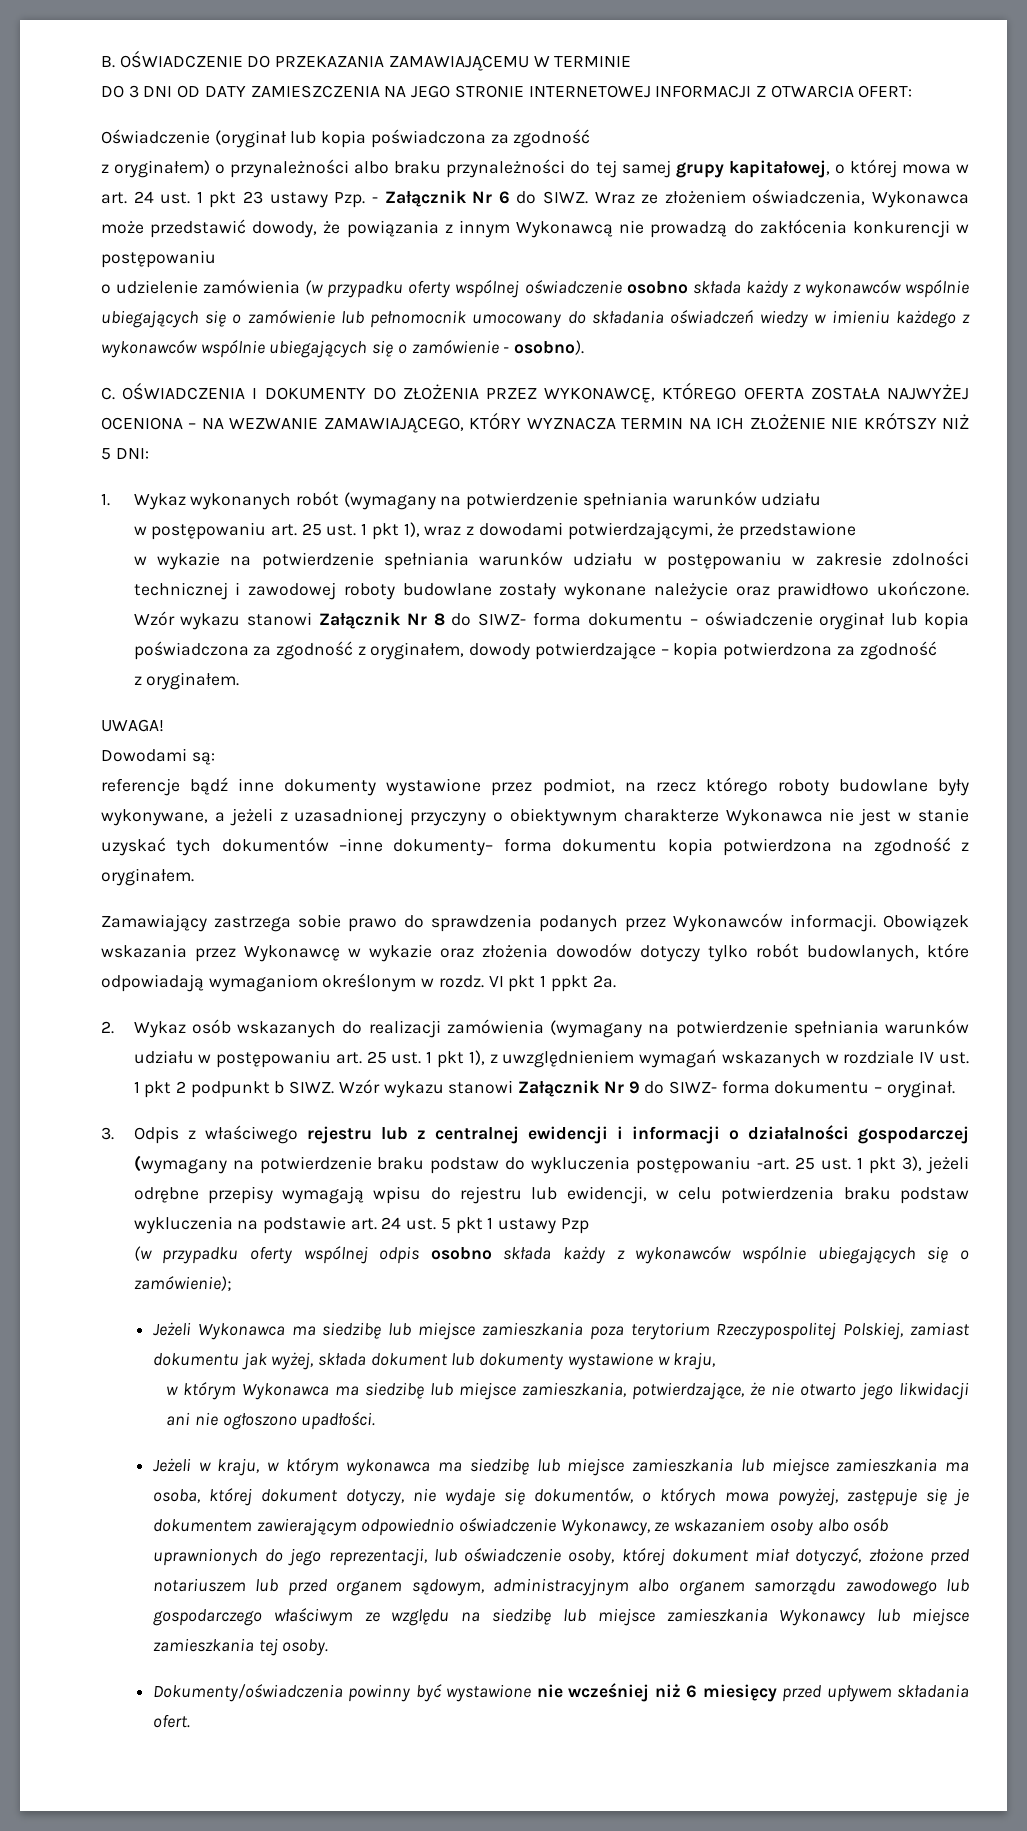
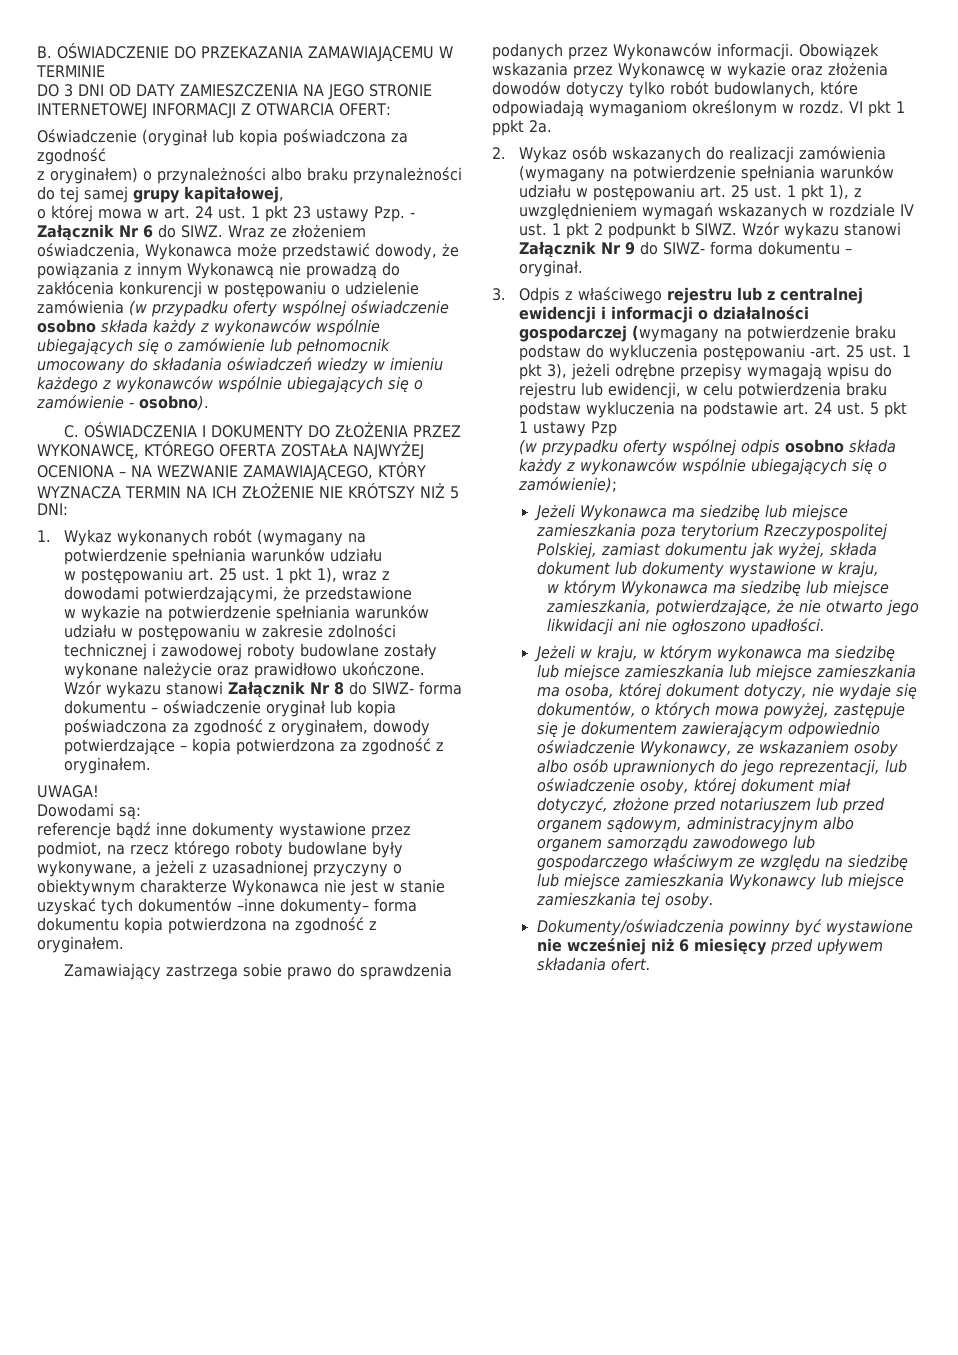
(830, 169) none -> (284, 194) //
(216, 259) // -> (326, 289) none
(937, 650) // -> (432, 746) none

